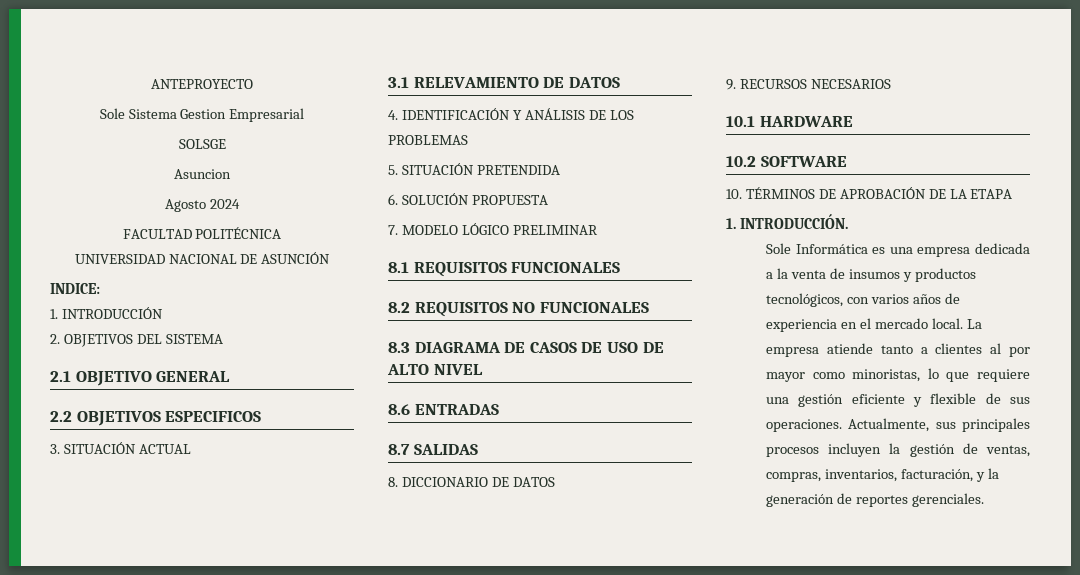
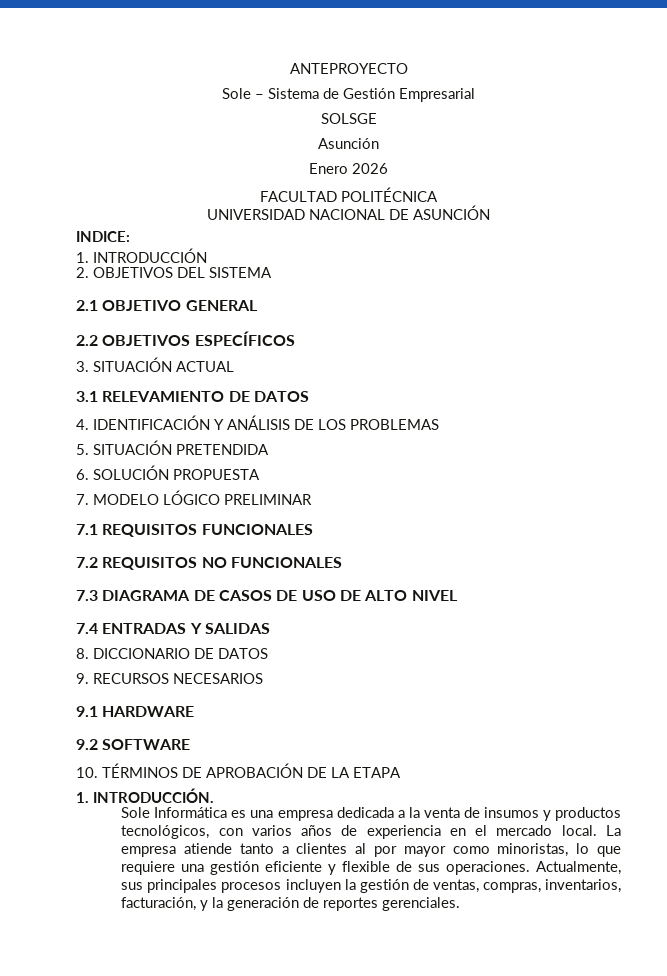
[128,109,227,119] Sistema Gestion -> [255,88,395,99] – Sistema de Gestión
[174,169,231,179] [165,199,240,212] Asuncion // Agosto 2024 -> [318,138,379,149] [309,163,388,174] Asunción // Enero 2026
[165,411,262,422] ESPECIFICOS -> [194,331,295,346] ESPECÍFICOS
[388,262,409,273] 8.1 -> [76,524,98,535] 7.1
[388,302,410,313] 8.2 -> [76,557,98,568] 7.2
[388,342,410,353] 8.3 -> [76,590,98,601] 7.3
[388,404,410,415] 8.6 -> [76,623,98,634] 7.4
[388,444,410,455] // 8.7 -> [189,623,202,634] Y
[726,116,755,127] 10.1 -> [76,706,98,717] 9.1
[726,156,756,167] 10.2 -> [76,739,98,750] 9.2

